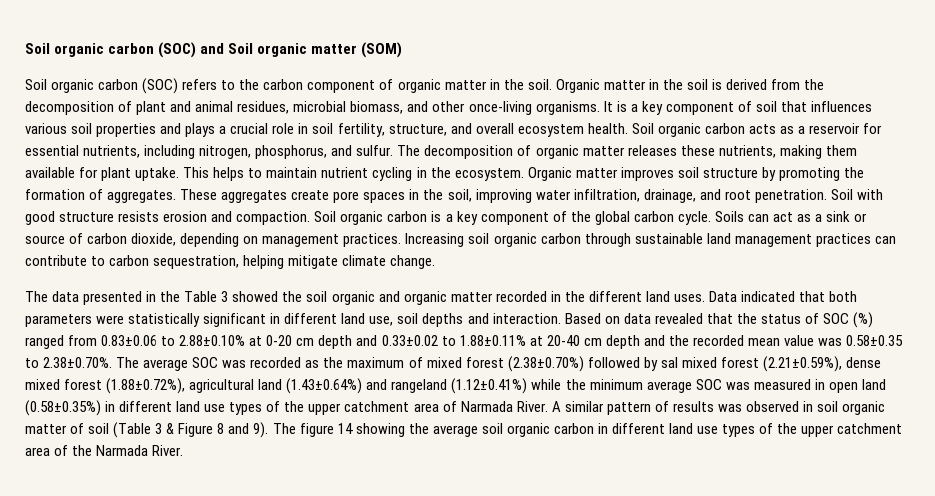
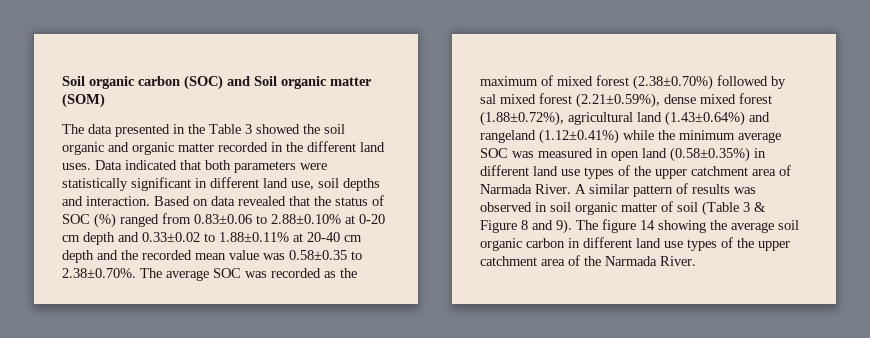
[25,78,825,94] [25,101,872,115] [25,123,883,137] [25,145,857,159] [25,167,864,181] [25,189,883,203] [25,211,868,225] [25,233,896,247] [25,255,436,269] // Soil organic carbon (SOC) refers to the carbon component of organic matter in the soil. Organic matter in the soil is derived from the decomposition of plant and animal residues, microbial biomass, and other once-living organisms. It is a key component of soil that influences various soil properties and plays a crucial role in soil fertility, structure, and overall ecosystem health. Soil organic carbon acts as a reservoir for essential nutrients, including nitrogen, phosphorus, and sulfur. The decomposition of organic matter releases these nutrients, making them available for plant uptake. This helps to maintain nutrient cycling in the ecosystem. Organic matter improves soil structure by promoting the formation of aggregates. These aggregates create pore spaces in the soil, improving water infiltration, drainage, and root penetration. Soil with good structure resists erosion and compaction. Soil organic carbon is a key component of the global carbon cycle. Soils can act as a sink or source of carbon dioxide, depending on management practices. Increasing soil organic carbon through sustainable land management practices can contribute to carbon sequestration, helping mitigate climate change. -> (105, 100) none

